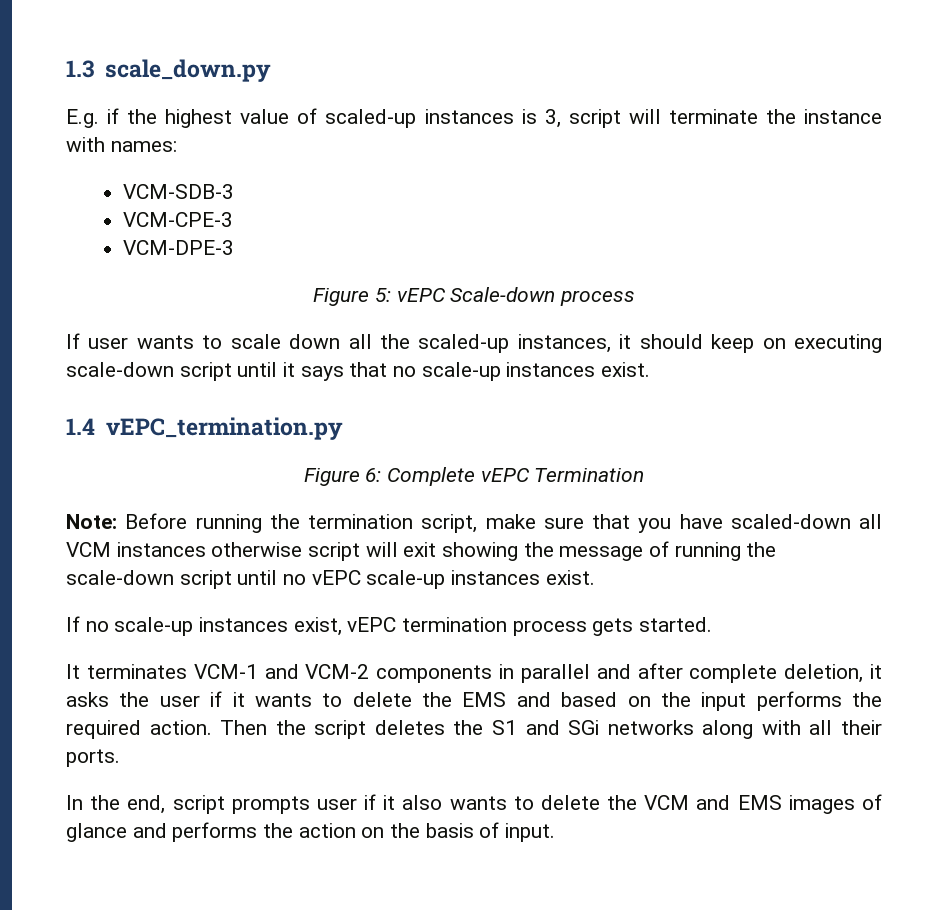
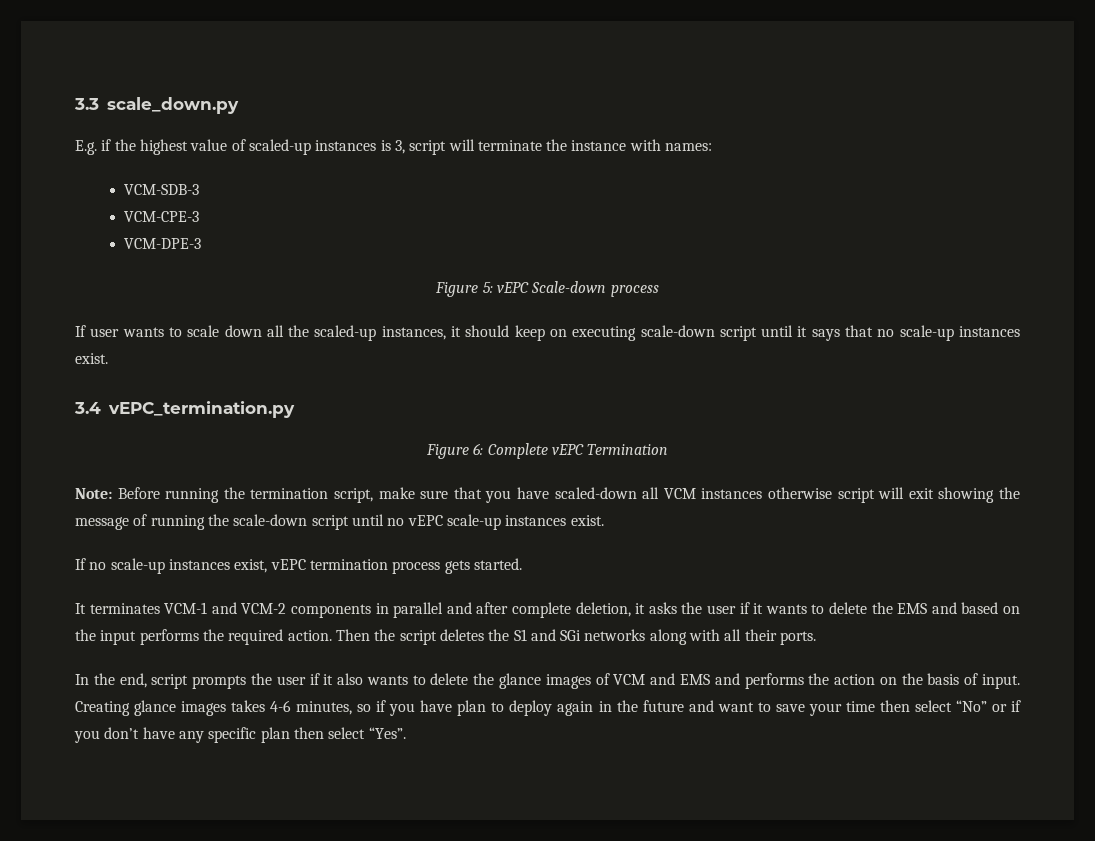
[66,60,94,78] 1.3 -> [74,98,99,110] 3.3
[66,418,95,435] 1.4 -> [74,402,101,414] 3.4
(310, 805) none -> [250,673,272,685] the
[644,794,882,814] [66,823,127,842] VCM and EMS images of glance -> [498,673,710,689] glance images of VCM and EMS
(556, 832) none -> [75,700,1022,716] [74,727,406,743] Creating glance images takes 4-6 minutes, so if you have plan to deploy again in the future and want to save your time then select “No” or if you don’t have any specific plan then select “Yes”.

